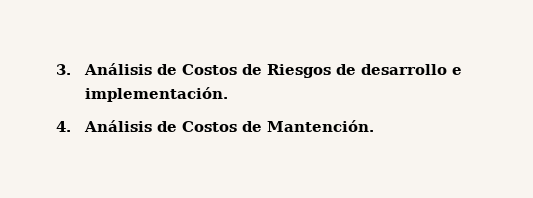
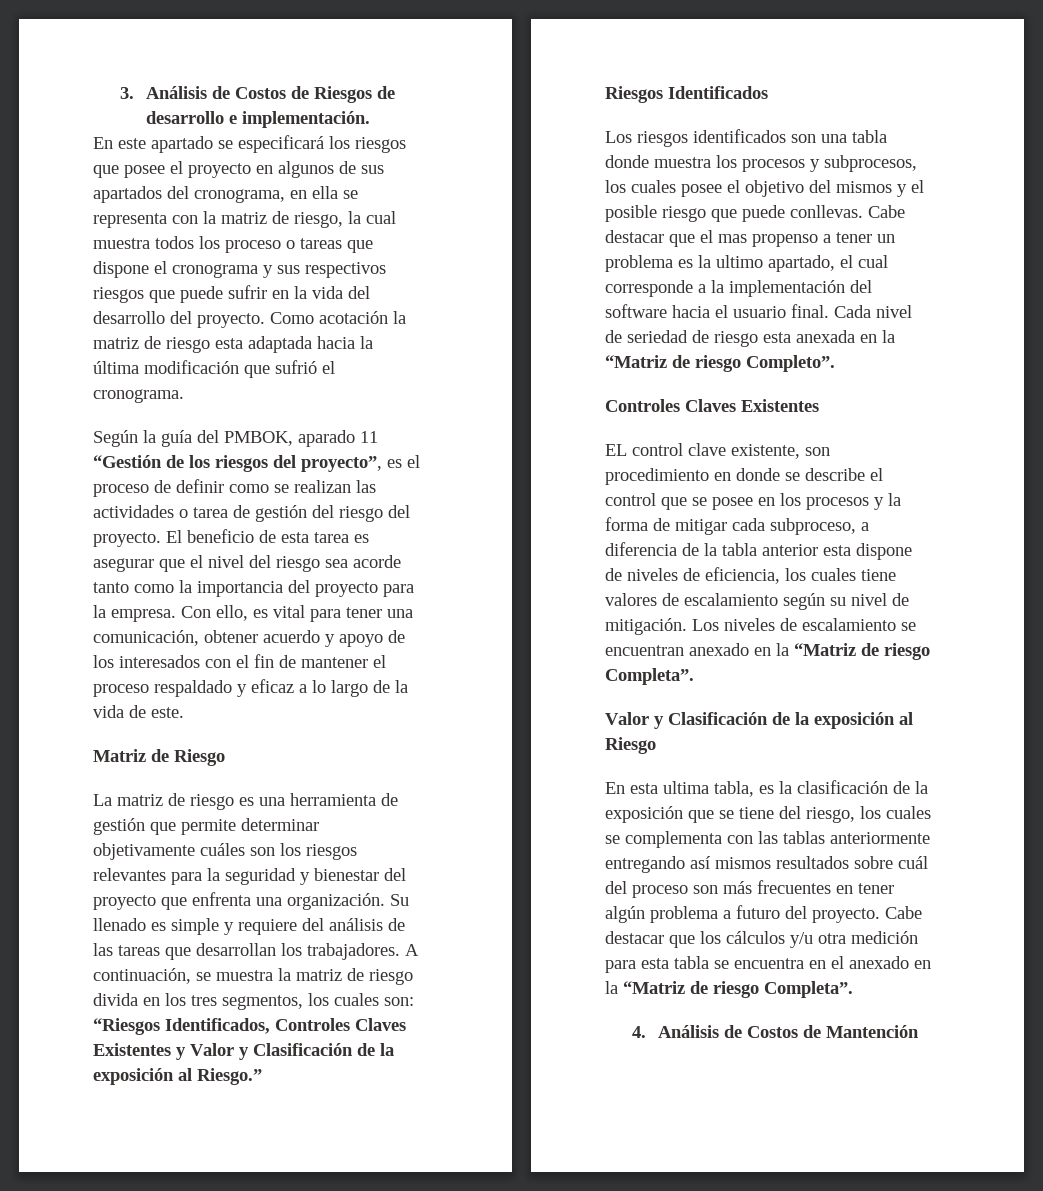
(228, 94) none -> [93,135,406,153] [93,161,384,178] [93,186,358,203] [93,211,396,228] [93,236,373,253] [93,261,386,278] [93,285,370,303] [93,311,406,328] [93,336,373,353] [93,360,335,378] [93,389,184,403] [93,430,378,447] [93,455,420,472] [93,479,376,497] [93,505,410,522] [93,529,369,547] [93,555,401,572] [93,580,414,597] [93,605,413,622] [93,630,405,647] [93,654,386,668] [93,679,408,697] [93,705,184,718] [93,749,225,766] [93,793,398,810] [93,818,319,835] [93,843,357,860] [93,868,406,885] [93,892,409,910] [93,918,405,935] [93,943,419,960] [93,968,413,985] [93,993,414,1010] [93,1018,406,1035] [93,1043,394,1060] [93,1068,262,1085] [605,86,768,103] [605,129,887,147] [605,155,917,172] [605,180,924,197] [605,205,905,222] [605,230,895,247] [605,255,888,272] [605,280,872,297] [605,304,912,318] [605,330,895,347] [605,355,835,372] [605,399,819,412] [605,443,830,459] [605,468,883,485] [605,493,901,510] [605,517,869,535] [605,542,912,560] [605,567,896,584] [605,593,909,610] [605,618,916,635] [605,643,930,660] [605,668,694,685] [605,712,913,729] [605,737,656,754] [605,780,928,797] [605,806,931,823] [605,831,930,848] [605,856,928,873] [605,880,894,898] [605,905,922,923] [605,931,918,948] [605,956,931,973] [605,981,853,998] // En este apartado se especificará los riesgos que posee el proyecto en algunos de sus apartados del cronograma, en ella se representa con la matriz de riesgo, la cual muestra todos los proceso o tareas que dispone el cronograma y sus respectivos riesgos que puede sufrir en la vida del desarrollo del proyecto. Como acotación la matriz de riesgo esta adaptada hacia la última modificación que sufrió el cronograma. // Según la guía del PMBOK, aparado 11 “Gestión de los riesgos del proyecto”, es el proceso de definir como se realizan las actividades o tarea de gestión del riesgo del proyecto. El beneficio de esta tarea es asegurar que el nivel del riesgo sea acorde tanto como la importancia del proyecto para la empresa. Con ello, es vital para tener una comunicación, obtener acuerdo y apoyo de los interesados con el fin de mantener el proceso respaldado y eficaz a lo largo de la vida de este. // Matriz de Riesgo // La matriz de riesgo es una herramienta de gestión que permite determinar objetivamente cuáles son los riesgos relevantes para la seguridad y bienestar del proyecto que enfrenta una organización. Su llenado es simple y requiere del análisis de las tareas que desarrollan los trabajadores. A continuación, se muestra la matriz de riesgo divida en los tres segmentos, los cuales son: “Riesgos Identificados, Controles Claves Existentes y Valor y Clasificación de la exposición al Riesgo.” // Riesgos Identificados // Los riesgos identificados son una tabla donde muestra los procesos y subprocesos, los cuales posee el objetivo del mismos y el posible riesgo que puede conllevas. Cabe destacar que el mas propenso a tener un problema es la ultimo apartado, el cual corresponde a la implementación del software hacia el usuario final. Cada nivel de seriedad de riesgo esta anexada en la “Matriz de riesgo Completo”. // Controles Claves Existentes // EL control clave existente, son procedimiento en donde se describe el control que se posee en los procesos y la forma de mitigar cada subproceso, a diferencia de la tabla anterior esta dispone de niveles de eficiencia, los cuales tiene valores de escalamiento según su nivel de mitigación. Los niveles de escalamiento se encuentran anexado en la “Matriz de riesgo Completa”. // Valor y Clasificación de la exposición al Riesgo // En esta ultima tabla, es la clasificación de la exposición que se tiene del riesgo, los cuales se complementa con las tablas anteriormente entregando así mismos resultados sobre cuál del proceso son más frecuentes en tener algún problema a futuro del proyecto. Cabe destacar que los cálculos y/u otra medición para esta tabla se encuentra en el anexado en la “Matriz de riesgo Completa”.
[266,120,374,132] Mantención. -> [826,1025,920,1038] Mantención

